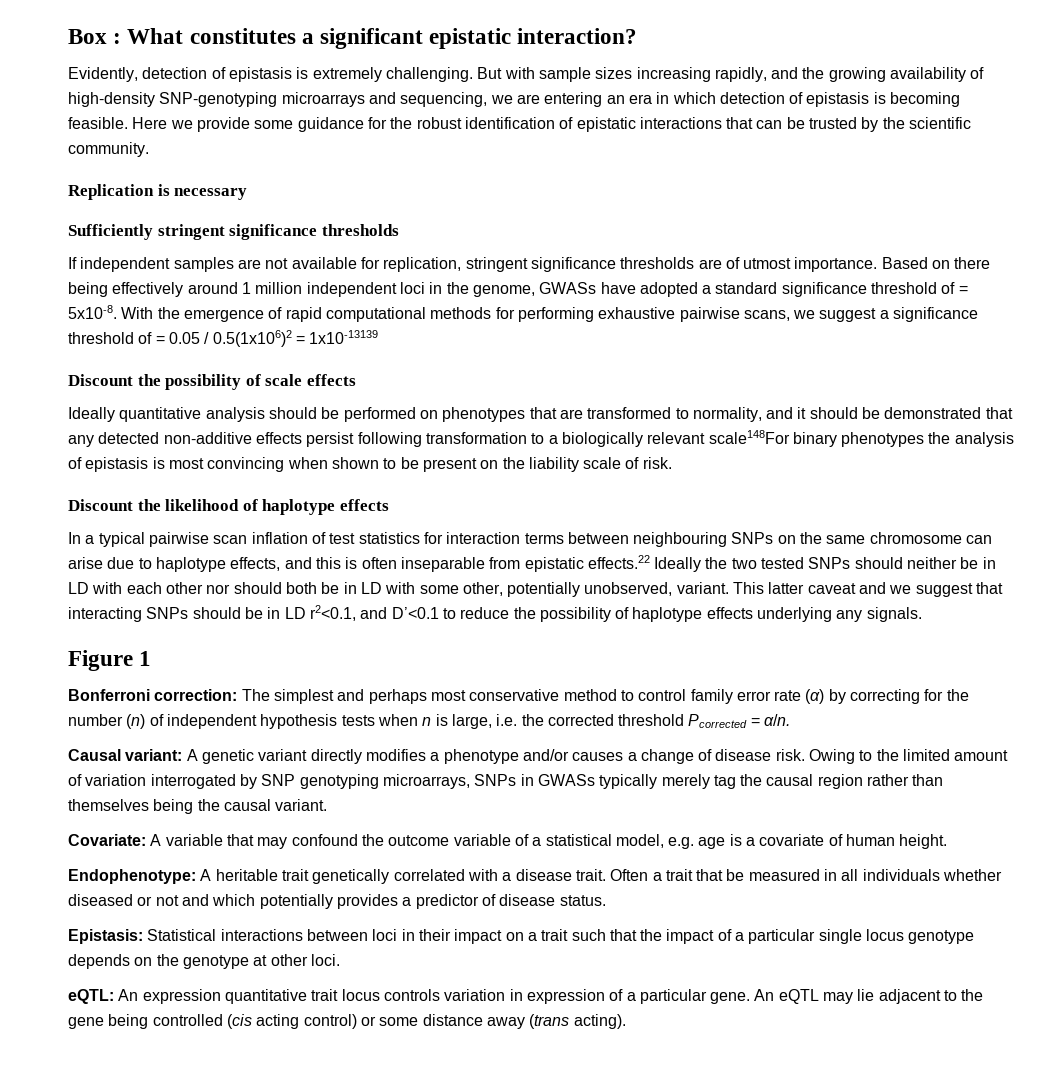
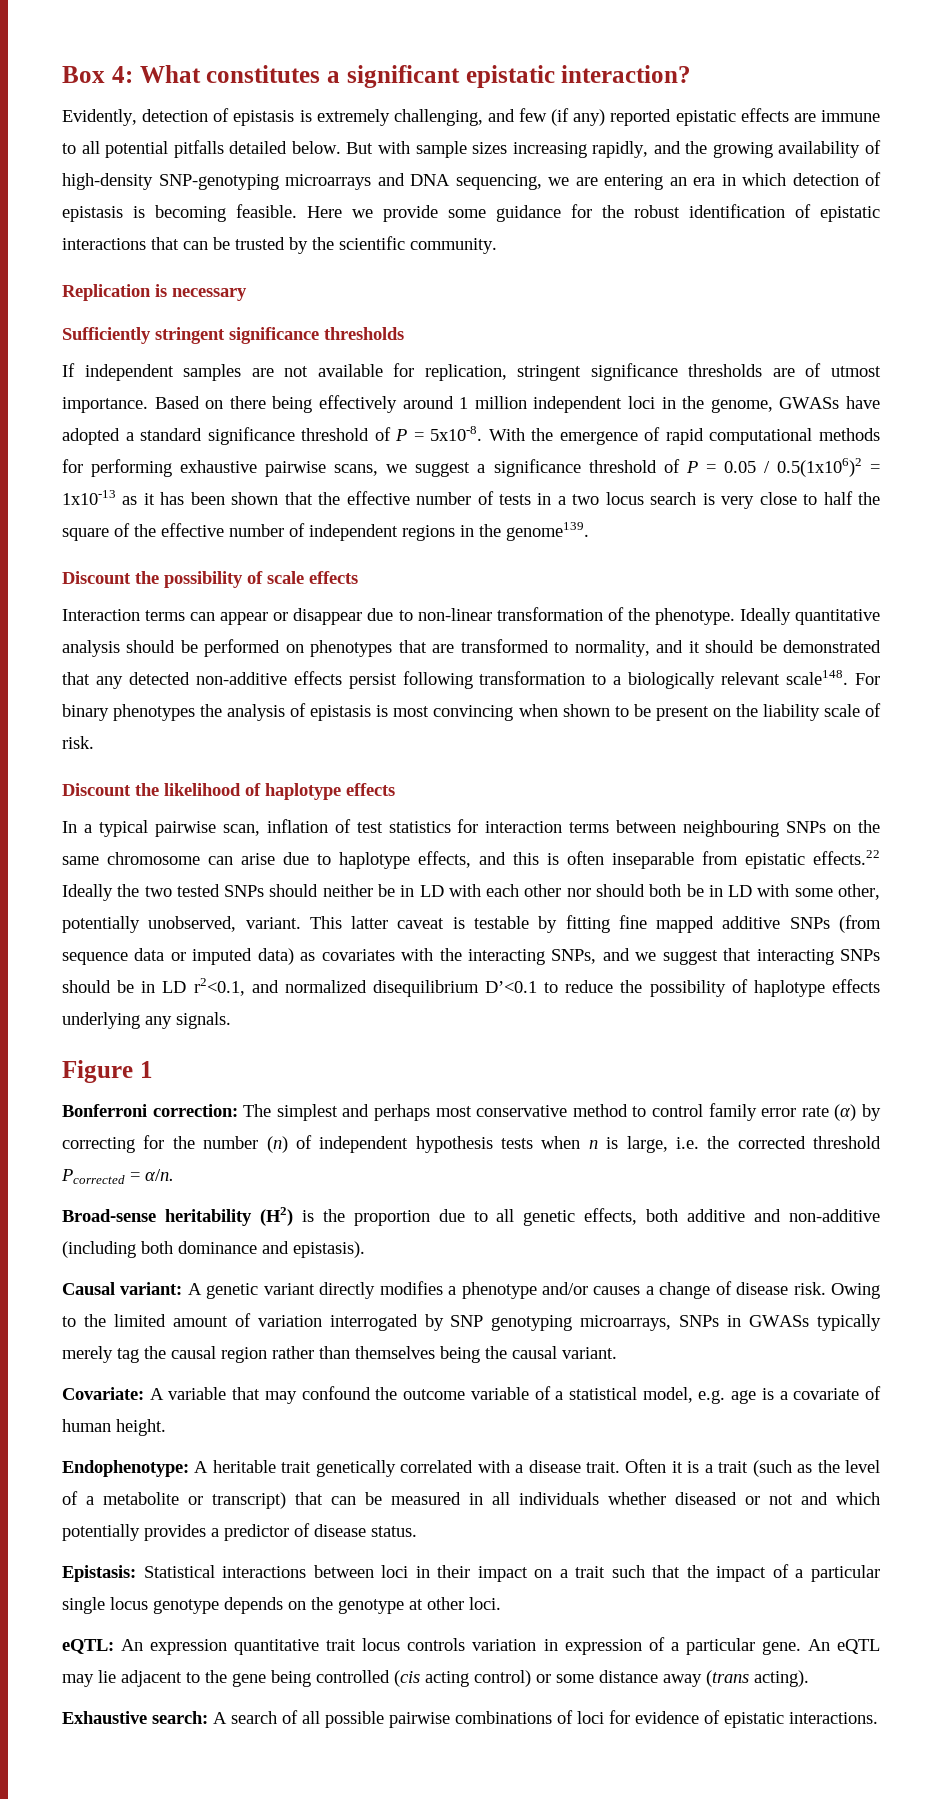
[113,33,122,44] : -> [111,66,133,83] 4:
[385,67,473,82] challenging. -> [393,108,880,126] [62,140,341,158] challenging, and few (if any) reported epistatic effects are immune to all potential pitfalls detailed below.
(396, 98) none -> [410,174,450,186] DNA
(956, 288) none -> [395,429,408,441] P
(153, 338) none -> [685,461,698,473] P
[309,330,379,344] 1x10-13139 -> [62,490,881,509] [62,522,589,541] 1x10-13 as it has been shown that the effective number of tests in a two locus search is very close to half the square of the effective number of independent regions in the genome139.
(356, 380) none -> [62,607,735,625] Interaction terms can appear or disappear due to non-linear transformation of the phenotype.
[708,430,790,444] scale148For -> [786,670,880,685] scale148. For
[213,535,248,544] scan -> [222,824,260,836] scan,
(856, 588) none -> [452,915,882,933] [62,948,597,965] is testable by fitting fine mapped additive SNPs (from sequence data or imputed data) as covariates with the interacting SNPs,
(388, 613) none -> [284,980,479,997] normalized disequilibrium
(791, 720) none -> [62,1207,881,1226] [62,1241,365,1258] // Broad-sense heritability (H2) is the proportion due to all genetic effects, both additive and non-additive (including both dominance and epistasis).
[652,869,724,881] a trait that -> [671,1460,881,1477] [62,1491,356,1509] it is a trait (such as the level of a metabolite or transcript) that can
(626, 1021) none -> [62,1710,878,1728] // Exhaustive search: A search of all possible pairwise combinations of loci for evidence of epistatic interactions.

